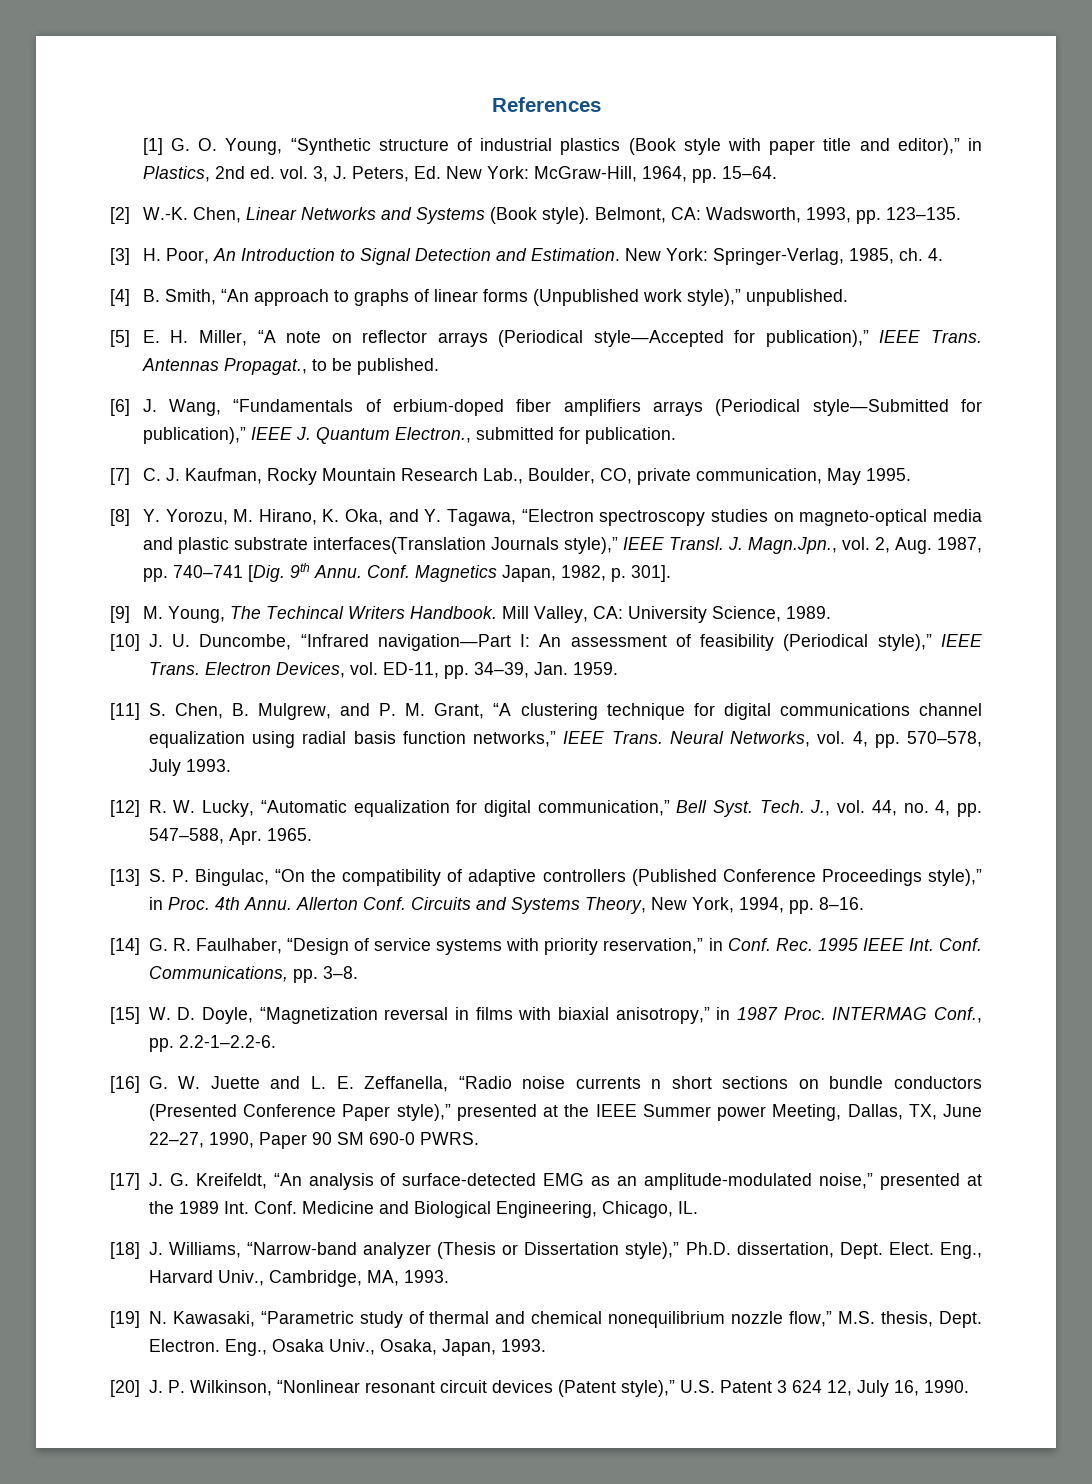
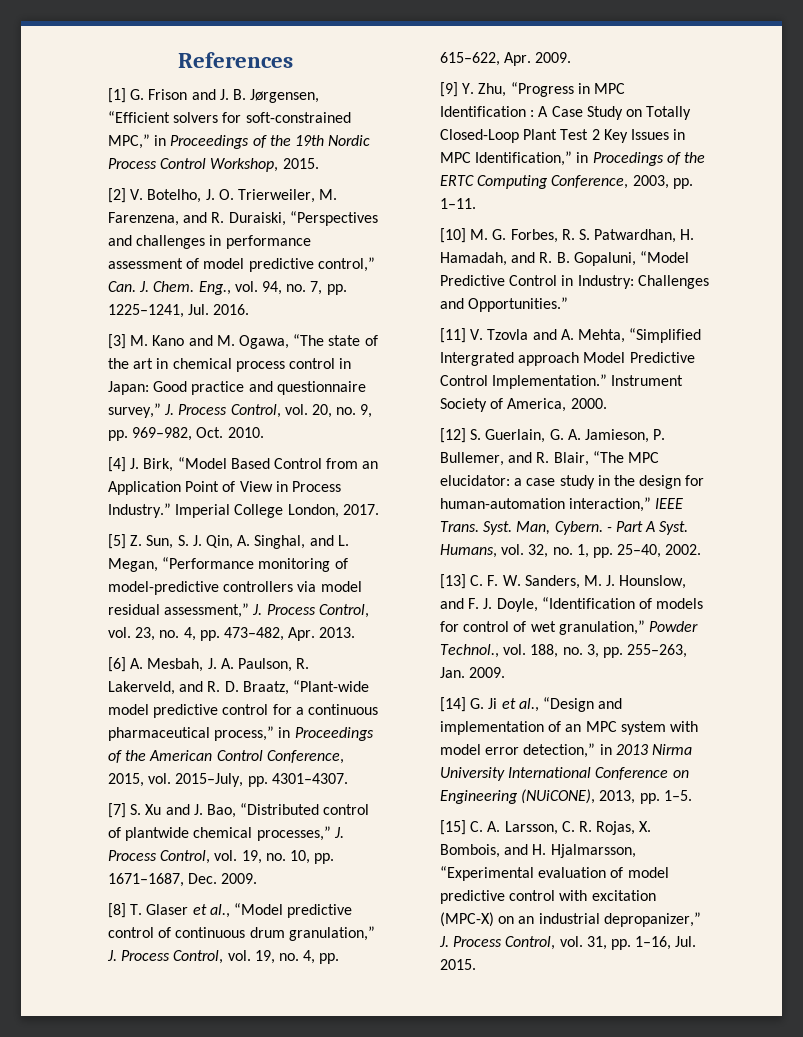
[198,138,982,155] [142,166,777,183] [110,207,961,224] [110,248,943,265] [110,289,848,306] [110,330,983,347] [141,358,439,375] [110,399,983,416] [142,427,676,444] [110,468,911,485] [110,509,983,526] [142,537,983,554] [142,563,671,582] [110,606,831,623] [110,634,983,651] [148,662,618,679] [110,703,982,720] [148,731,982,748] [148,759,231,776] [110,800,982,817] [148,828,312,845] [110,869,982,886] [148,897,864,914] [110,938,982,955] [148,966,358,983] [110,1007,983,1024] [148,1035,276,1052] [110,1076,982,1093] [148,1104,982,1121] [148,1132,479,1149] [110,1173,982,1190] [148,1201,698,1218] [110,1242,982,1259] [148,1270,449,1287] [110,1311,983,1328] [148,1339,546,1356] [110,1380,969,1397] O. Young, “Synthetic structure of industrial plastics (Book style with paper title and editor),” in Plastics, 2nd ed. vol. 3, J. Peters, Ed. New York: McGraw-Hill, 1964, pp. 15–64. // [2] W.-K. Chen, Linear Networks and Systems (Book style). Belmont, CA: Wadsworth, 1993, pp. 123–135. // [3] H. Poor, An Introduction to Signal Detection and Estimation. New York: Springer-Verlag, 1985, ch. 4. // [4] B. Smith, “An approach to graphs of linear forms (Unpublished work style),” unpublished. // [5] E. H. Miller, “A note on reflector arrays (Periodical style—Accepted for publication),” IEEE Trans. Antennas Propagat., to be published. // [6] J. Wang, “Fundamentals of erbium-doped fiber amplifiers arrays (Periodical style—Submitted for publication),” IEEE J. Quantum Electron., submitted for publication. // [7] C. J. Kaufman, Rocky Mountain Research Lab., Boulder, CO, private communication, May 1995. // [8] Y. Yorozu, M. Hirano, K. Oka, and Y. Tagawa, “Electron spectroscopy studies on magneto-optical media and plastic substrate interfaces(Translation Journals style),” IEEE Transl. J. Magn.Jpn., vol. 2, Aug. 1987, pp. 740–741 [Dig. 9th Annu. Conf. Magnetics Japan, 1982, p. 301]. // [9] M. Young, The Techincal Writers Handbook. Mill Valley, CA: University Science, 1989. // [10] J. U. Duncombe, “Infrared navigation—Part I: An assessment of feasibility (Periodical style),” IEEE Trans. Electron Devices, vol. ED-11, pp. 34–39, Jan. 1959. // [11] S. Chen, B. Mulgrew, and P. M. Grant, “A clustering technique for digital communications channel equalization using radial basis function networks,” IEEE Trans. Neural Networks, vol. 4, pp. 570–578, July 1993. // [12] R. W. Lucky, “Automatic equalization for digital communication,” Bell Syst. Tech. J., vol. 44, no. 4, pp. 547–588, Apr. 1965. // [13] S. P. Bingulac, “On the compatibility of adaptive controllers (Published Conference Proceedings style),” in Proc. 4th Annu. Allerton Conf. Circuits and Systems Theory, New York, 1994, pp. 8–16. // [14] G. R. Faulhaber, “Design of service systems with priority reservation,” in Conf. Rec. 1995 IEEE Int. Conf. Communications, pp. 3–8. // [15] W. D. Doyle, “Magnetization reversal in films with biaxial anisotropy,” in 1987 Proc. INTERMAG Conf., pp. 2.2-1–2.2-6. // [16] G. W. Juette and L. E. Zeffanella, “Radio noise currents n short sections on bundle conductors (Presented Conference Paper style),” presented at the IEEE Summer power Meeting, Dallas, TX, June 22–27, 1990, Paper 90 SM 690-0 PWRS. // [17] J. G. Kreifeldt, “An analysis of surface-detected EMG as an amplitude-modulated noise,” presented at the 1989 Int. Conf. Medicine and Biological Engineering, Chicago, IL. // [18] J. Williams, “Narrow-band analyzer (Thesis or Dissertation style),” Ph.D. dissertation, Dept. Elect. Eng., Harvard Univ., Cambridge, MA, 1993. // [19] N. Kawasaki, “Parametric study of thermal and chemical nonequilibrium nozzle flow,” M.S. thesis, Dept. Electron. Eng., Osaka Univ., Osaka, Japan, 1993. // [20] J. P. Wilkinson, “Nonlinear resonant circuit devices (Patent style),” U.S. Patent 3 624 12, July 16, 1990. -> [148,89,320,103] [108,111,351,123] [108,134,371,149] [108,158,319,172] [108,188,338,203] [108,211,378,226] [108,235,311,249] [108,257,375,272] [108,281,347,295] [108,304,250,318] [108,334,378,349] [108,358,352,372] [108,381,366,395] [108,403,373,418] [108,427,264,441] [108,457,379,472] [108,481,342,495] [108,503,379,518] [108,534,349,549] [108,557,348,572] [108,581,362,595] [108,603,369,618] [108,627,356,641] [108,657,310,672] [108,680,370,695] [108,704,379,718] [108,726,374,741] [108,750,344,764] [108,773,348,787] [108,803,370,818] [108,826,344,841] [108,850,335,864] [108,873,258,887] [108,903,353,918] [108,926,375,941] [107,950,340,964] [440,52,572,66] [440,82,626,97] [440,106,692,120] [440,129,686,143] [440,151,706,166] [440,175,693,189] [440,198,477,209] [440,228,695,243] [440,251,690,266] [440,275,709,289] [440,297,569,312] [440,328,702,343] [440,352,695,366] [440,374,684,389] [440,398,607,412] [440,428,666,443] [440,451,660,466] [440,475,705,489] [440,497,684,512] [440,521,689,535] [440,544,702,558] [440,574,687,589] [440,597,704,612] [440,620,699,635] [440,644,688,658] [440,667,506,678] [440,697,623,712] [440,721,699,735] [440,743,693,758] [440,767,689,781] [440,789,692,804] [440,820,652,835] [440,844,636,858] [440,866,669,881] [440,890,656,904] [440,912,701,927] [439,936,697,950] [440,959,477,970] Frison and J. B. Jørgensen, “Efficient solvers for soft-constrained MPC,” in Proceedings of the 19th Nordic Process Control Workshop, 2015. // [2] V. Botelho, J. O. Trierweiler, M. Farenzena, and R. Duraiski, “Perspectives and challenges in performance assessment of model predictive control,” Can. J. Chem. Eng., vol. 94, no. 7, pp. 1225–1241, Jul. 2016. // [3] M. Kano and M. Ogawa, “The state of the art in chemical process control in Japan: Good practice and questionnaire survey,” J. Process Control, vol. 20, no. 9, pp. 969–982, Oct. 2010. // [4] J. Birk, “Model Based Control from an Application Point of View in Process Industry.” Imperial College London, 2017. // [5] Z. Sun, S. J. Qin, A. Singhal, and L. Megan, “Performance monitoring of model-predictive controllers via model residual assessment,” J. Process Control, vol. 23, no. 4, pp. 473–482, Apr. 2013. // [6] A. Mesbah, J. A. Paulson, R. Lakerveld, and R. D. Braatz, “Plant-wide model predictive control for a continuous pharmaceutical process,” in Proceedings of the American Control Conference, 2015, vol. 2015–July, pp. 4301–4307. // [7] S. Xu and J. Bao, “Distributed control of plantwide chemical processes,” J. Process Control, vol. 19, no. 10, pp. 1671–1687, Dec. 2009. // [8] T. Glaser et al., “Model predictive control of continuous drum granulation,” J. Process Control, vol. 19, no. 4, pp. 615–622, Apr. 2009. // [9] Y. Zhu, “Progress in MPC Identification : A Case Study on Totally Closed-Loop Plant Test 2 Key Issues in MPC Identification,” in Procedings of the ERTC Computing Conference, 2003, pp. 1–11. // [10] M. G. Forbes, R. S. Patwardhan, H. Hamadah, and R. B. Gopaluni, “Model Predictive Control in Industry: Challenges and Opportunities.” // [11] V. Tzovla and A. Mehta, “Simplified Intergrated approach Model Predictive Control Implementation.” Instrument Society of America, 2000. // [12] S. Guerlain, G. A. Jamieson, P. Bullemer, and R. Blair, “The MPC elucidator: a case study in the design for human-automation interaction,” IEEE Trans. Syst. Man, Cybern. - Part A Syst. Humans, vol. 32, no. 1, pp. 25–40, 2002. // [13] C. F. W. Sanders, M. J. Hounslow, and F. J. Doyle, “Identification of models for control of wet granulation,” Powder Technol., vol. 188, no. 3, pp. 255–263, Jan. 2009. // [14] G. Ji et al., “Design and implementation of an MPC system with model error detection,” in 2013 Nirma University International Conference on Engineering (NUiCONE), 2013, pp. 1–5. // [15] C. A. Larsson, C. R. Rojas, X. Bombois, and H. Hjalmarsson, “Experimental evaluation of model predictive control with excitation (MPC-X) on an industrial depropanizer,” J. Process Control, vol. 31, pp. 1–16, Jul. 2015.

